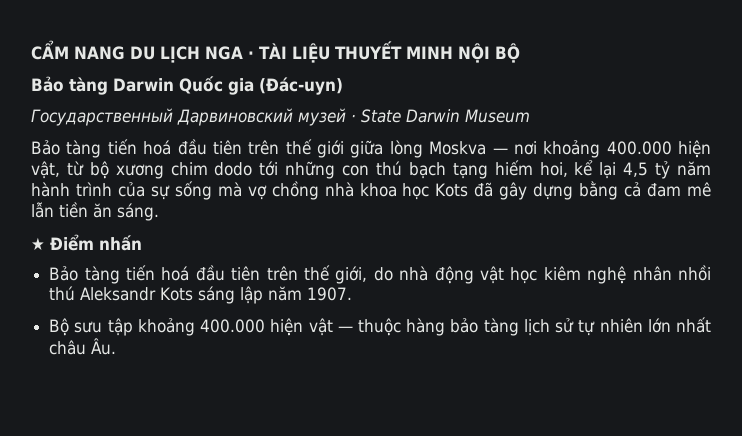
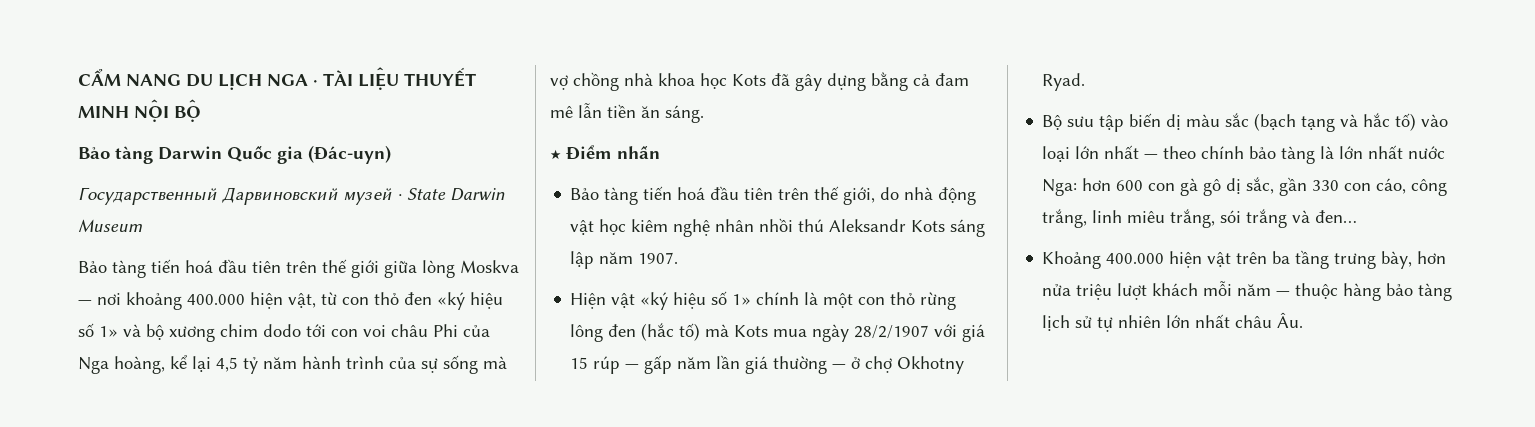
(84, 168) none -> [342,292,503,310] [78,323,141,337] con thỏ đen «ký hiệu số 1» và
[285,160,568,179] những con thú bạch tạng hiếm hoi, -> [331,324,490,337] [78,356,165,374] con voi châu Phi của Nga hoàng,
[49,318,333,336] Bộ sưu tập khoảng 400.000 hiện vật -> [570,291,957,310] [570,323,986,342] [570,355,965,374] [1042,73,1086,91] [1042,113,1449,132] [1042,145,1446,164] [1042,177,1448,196] [1042,209,1358,228] [1042,250,1447,269] [1042,281,1272,300] Hiện vật «ký hiệu số 1» chính là một con thỏ rừng lông đen (hắc tố) mà Kots mua ngày 28/2/1907 với giá 15 rúp — gấp năm lần giá thường — ở chợ Okhotny Ryad. // Bộ sưu tập biến dị màu sắc (bạch tạng và hắc tố) vào loại lớn nhất — theo chính bảo tàng là lớn nhất nước Nga: hơn 600 con gà gô dị sắc, gần 330 con cáo, công trắng, linh miêu trắng, sói trắng và đen… // Khoảng 400.000 hiện vật trên ba tầng trưng bày, hơn nửa triệu lượt khách mỗi năm

